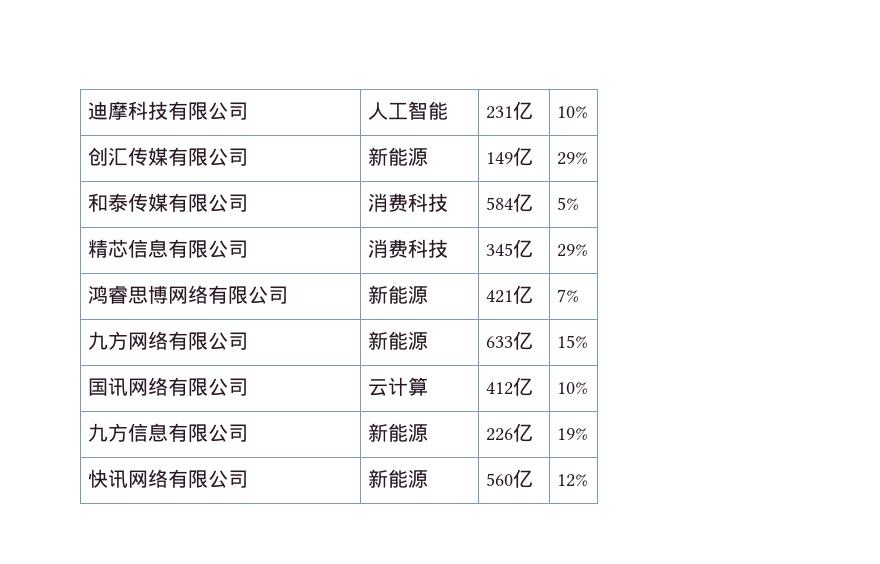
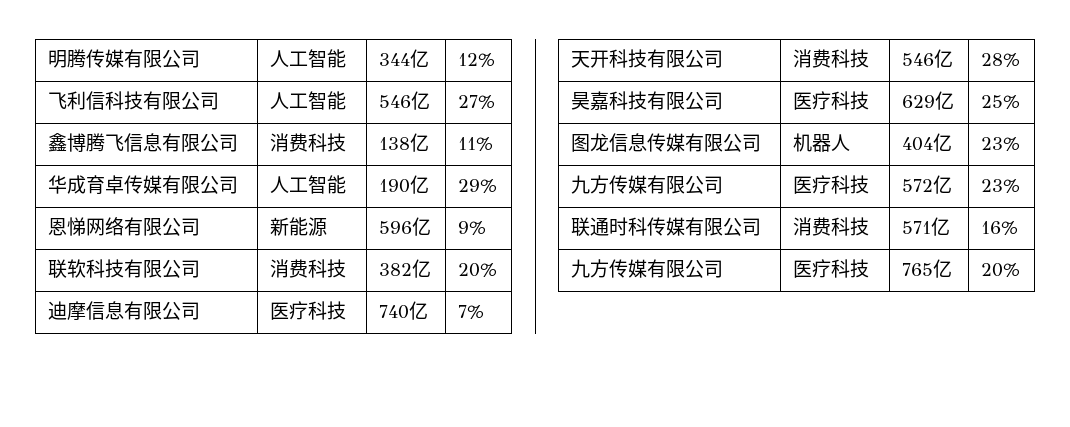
[88,101,129,120] 迪摩 -> [47,49,200,68] [269,49,346,68] [378,49,429,68] [457,53,495,67] [47,91,105,110] 明腾传媒有限公司 | 人工智能 | 344亿 | 12% // 飞利信
[486,101,534,120] [557,106,589,118] [88,147,249,166] [368,147,429,166] [486,147,534,166] [557,152,589,165] [88,193,129,212] 231亿 | 10% // 创汇传媒有限公司 | 新能源 | 149亿 | 29% // 和泰 -> [378,91,430,110] [457,95,495,109] [47,133,238,152] [269,133,346,152] [378,133,429,152] [457,137,493,151] [47,175,238,194] [269,175,346,194] [378,175,429,194] [457,179,497,193] [47,217,200,236] [269,217,327,237] [378,217,431,236] [457,221,486,235] [47,259,200,278] [269,259,346,278] [378,259,431,278] [457,263,497,277] [47,301,200,321] [269,301,346,320] [378,301,428,320] [457,305,484,319] [570,49,723,68] [792,49,869,68] [901,49,953,68] [980,53,1020,67] [570,91,723,111] [792,91,869,110] [901,91,954,110] [980,95,1020,109] [570,133,761,152] [792,133,850,152] [901,133,952,152] [980,137,1020,151] [570,175,723,194] [792,175,869,194] [901,175,952,194] [980,179,1020,193] [570,217,647,236] 546亿 | 27% // 鑫博腾飞信息有限公司 | 消费科技 | 138亿 | 11% // 华成育卓传媒有限公司 | 人工智能 | 190亿 | 29% // 恩悌网络有限公司 | 新能源 | 596亿 | 9% // 联软科技有限公司 | 消费科技 | 382亿 | 20% // 迪摩信息有限公司 | 医疗科技 | 740亿 | 7% // 天开科技有限公司 | 消费科技 | 546亿 | 28% // 昊嘉科技有限公司 | 医疗科技 | 629亿 | 25% // 图龙信息传媒有限公司 | 机器人 | 404亿 | 23% // 九方传媒有限公司 | 医疗科技 | 572亿 | 23% // 联通时科
[486,193,534,212] [557,197,580,210] [88,239,249,258] [368,239,449,258] [486,239,534,258] [557,244,589,257] [88,285,289,304] [368,285,429,304] [486,285,534,304] [557,289,580,302] [88,331,249,350] [368,331,429,350] [486,331,534,350] [557,335,589,348] [88,377,249,396] [368,377,429,396] [486,377,534,396] [557,382,589,394] [88,423,249,442] [368,423,429,442] [486,423,534,442] [557,428,589,440] [88,469,249,488] [368,469,429,488] [486,469,534,488] [557,474,589,487] 584亿 | 5% // 精芯信息有限公司 | 消费科技 | 345亿 | 29% // 鸿睿思博网络有限公司 | 新能源 | 421亿 | 7% // 九方网络有限公司 | 新能源 | 633亿 | 15% // 国讯网络有限公司 | 云计算 | 412亿 | 10% // 九方信息有限公司 | 新能源 | 226亿 | 19% // 快讯网络有限公司 | 新能源 | 560亿 | 12% -> [901,217,950,236] [980,221,1018,235] [570,259,723,278] [792,259,869,278] [901,259,952,278] [980,263,1020,277] 571亿 | 16% // 九方传媒有限公司 | 医疗科技 | 765亿 | 20%

